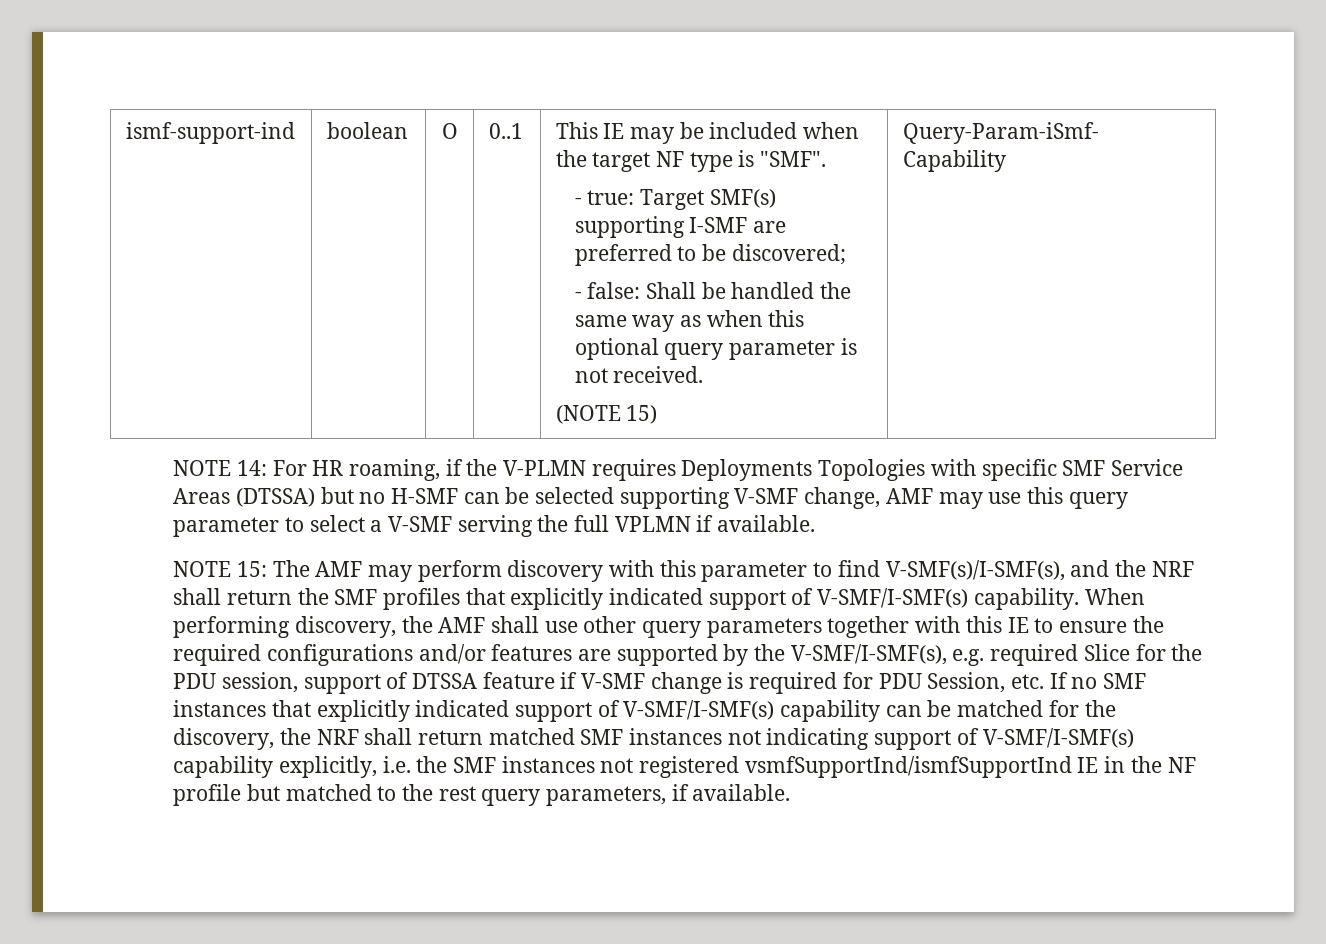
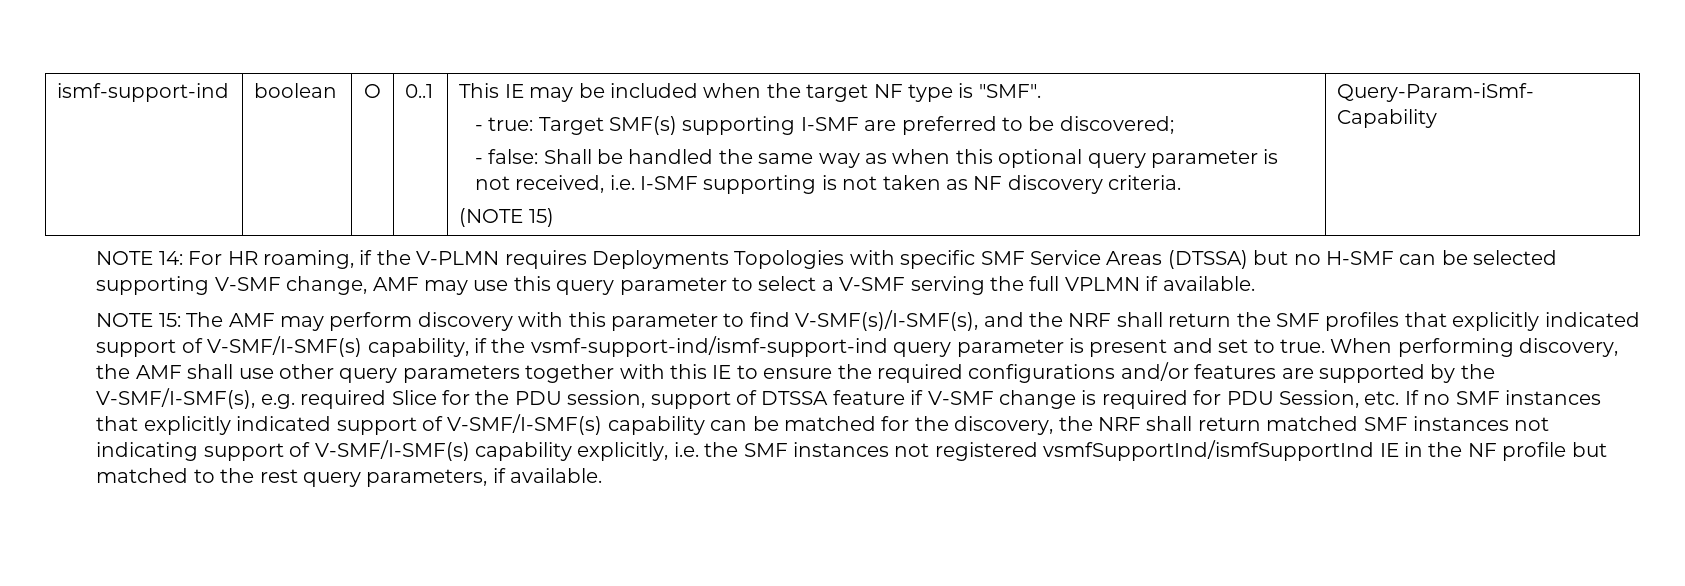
[613,366,704,383] received. -> [515,175,1182,194] received, i.e. I-SMF supporting is not taken as NF discovery criteria.
[973,588,1079,610] capability. -> [367,336,1326,357] capability, if the vsmf-support-ind/ismf-support-ind query parameter is present and set to true.

